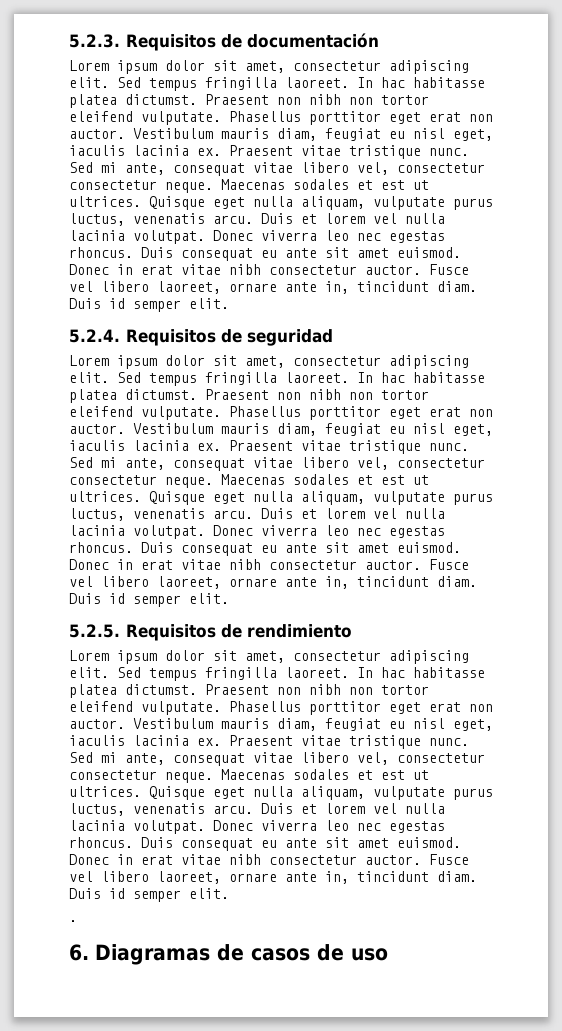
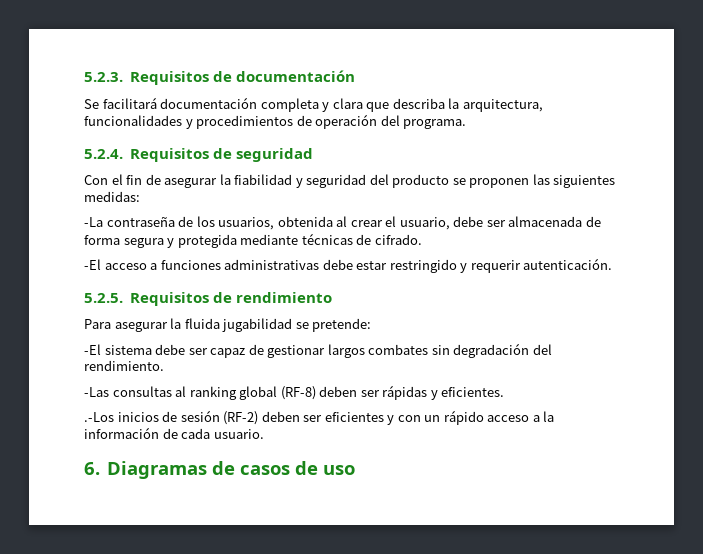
[69,60,469,74] [69,77,485,91] [69,94,429,108] [69,111,493,125] [69,128,493,141] [69,145,469,159] [69,162,485,176] [69,179,429,193] [69,196,493,210] [69,213,445,226] [69,230,445,244] [69,247,461,261] [69,264,469,275] [69,281,477,294] [69,298,229,312] [69,329,333,346] [69,355,469,369] [69,372,485,386] [69,389,429,403] [69,406,493,420] [69,423,493,436] [69,440,469,454] [69,457,485,471] [69,474,429,488] [69,491,493,505] [69,508,445,521] [69,525,445,539] [69,542,461,556] [69,559,469,570] [69,576,477,589] [69,593,229,607] [69,624,352,641] [69,650,469,664] [69,667,485,681] [69,684,429,698] [69,701,493,715] [69,718,493,731] [69,735,469,749] [69,752,485,766] [69,769,429,783] [69,786,493,800] [69,803,445,816] [69,820,445,834] [69,837,461,851] [69,854,469,865] [69,871,477,884] [69,888,229,902] [69,920,77,922] Lorem ipsum dolor sit amet, consectetur adipiscing elit. Sed tempus fringilla laoreet. In hac habitasse platea dictumst. Praesent non nibh non tortor eleifend vulputate. Phasellus porttitor eget erat non auctor. Vestibulum mauris diam, feugiat eu nisl eget, iaculis lacinia ex. Praesent vitae tristique nunc. Sed mi ante, consequat vitae libero vel, consectetur consectetur neque. Maecenas sodales et est ut ultrices. Quisque eget nulla aliquam, vulputate purus luctus, venenatis arcu. Duis et lorem vel nulla lacinia volutpat. Donec viverra leo nec egestas rhoncus. Duis consequat eu ante sit amet euismod. Donec in erat vitae nibh consectetur auctor. Fusce vel libero laoreet, ornare ante in, tincidunt diam. Duis id semper elit. // 5.2.4. Requisitos de seguridad // Lorem ipsum dolor sit amet, consectetur adipiscing elit. Sed tempus fringilla laoreet. In hac habitasse platea dictumst. Praesent non nibh non tortor eleifend vulputate. Phasellus porttitor eget erat non auctor. Vestibulum mauris diam, feugiat eu nisl eget, iaculis lacinia ex. Praesent vitae tristique nunc. Sed mi ante, consequat vitae libero vel, consectetur consectetur neque. Maecenas sodales et est ut ultrices. Quisque eget nulla aliquam, vulputate purus luctus, venenatis arcu. Duis et lorem vel nulla lacinia volutpat. Donec viverra leo nec egestas rhoncus. Duis consequat eu ante sit amet euismod. Donec in erat vitae nibh consectetur auctor. Fusce vel libero laoreet, ornare ante in, tincidunt diam. Duis id semper elit. // 5.2.5. Requisitos de rendimiento // Lorem ipsum dolor sit amet, consectetur adipiscing elit. Sed tempus fringilla laoreet. In hac habitasse platea dictumst. Praesent non nibh non tortor eleifend vulputate. Phasellus porttitor eget erat non auctor. Vestibulum mauris diam, feugiat eu nisl eget, iaculis lacinia ex. Praesent vitae tristique nunc. Sed mi ante, consequat vitae libero vel, consectetur consectetur neque. Maecenas sodales et est ut ultrices. Quisque eget nulla aliquam, vulputate purus luctus, venenatis arcu. Duis et lorem vel nulla lacinia volutpat. Donec viverra leo nec egestas rhoncus. Duis consequat eu ante sit amet euismod. Donec in erat vitae nibh consectetur auctor. Fusce vel libero laoreet, ornare ante in, tincidunt diam. Duis id semper elit. // . -> [84,97,543,112] [84,114,467,129] [84,148,313,162] [84,174,616,188] [84,191,140,202] [84,216,601,230] [84,233,422,248] [84,258,613,273] [84,292,332,306] [84,318,372,332] [84,343,552,358] [84,360,164,371] [84,385,505,400] [84,410,555,425] [84,427,264,439] Se facilitará documentación completa y clara que describa la arquitectura, funcionalidades y procedimientos de operación del programa. // 5.2.4. Requisitos de seguridad // Con el fin de asegurar la fiabilidad y seguridad del producto se proponen las siguientes medidas: // -La contraseña de los usuarios, obtenida al crear el usuario, debe ser almacenada de forma segura y protegida mediante técnicas de cifrado. // -El acceso a funciones administrativas debe estar restringido y requerir autenticación. // 5.2.5. Requisitos de rendimiento // Para asegurar la fluida jugabilidad se pretende: // -El sistema debe ser capaz de gestionar largos combates sin degradación del rendimiento. // -Las consultas al ranking global (RF-8) deben ser rápidas y eficientes. // .-Los inicios de sesión (RF-2) deben ser eficientes y con un rápido acceso a la información de cada usuario.

